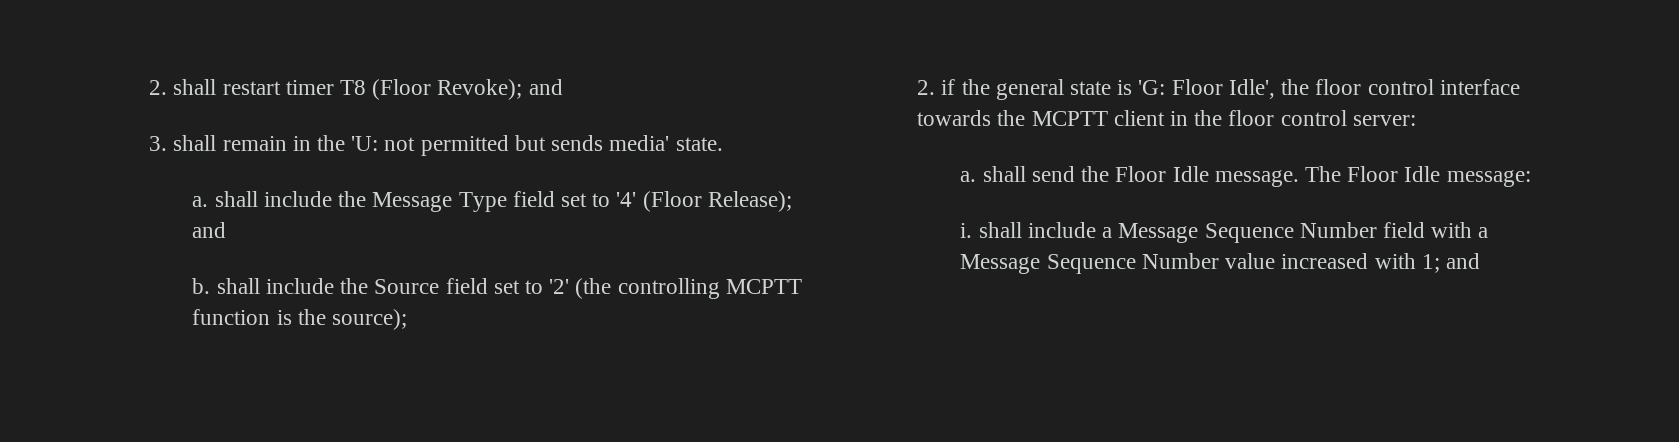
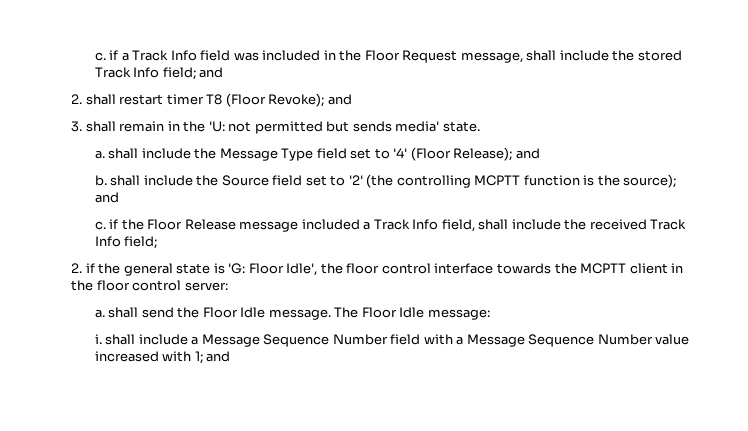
(149, 87) none -> [94,50,682,63] [94,67,224,80] c. if a Track Info field was included in the Floor Request message, shall include the stored Track Info field; and //
(408, 319) none -> [94,192,119,203] [94,219,687,232] [94,236,158,249] and // c. if the Floor Release message included a Track Info field, shall include the received Track Info field;

